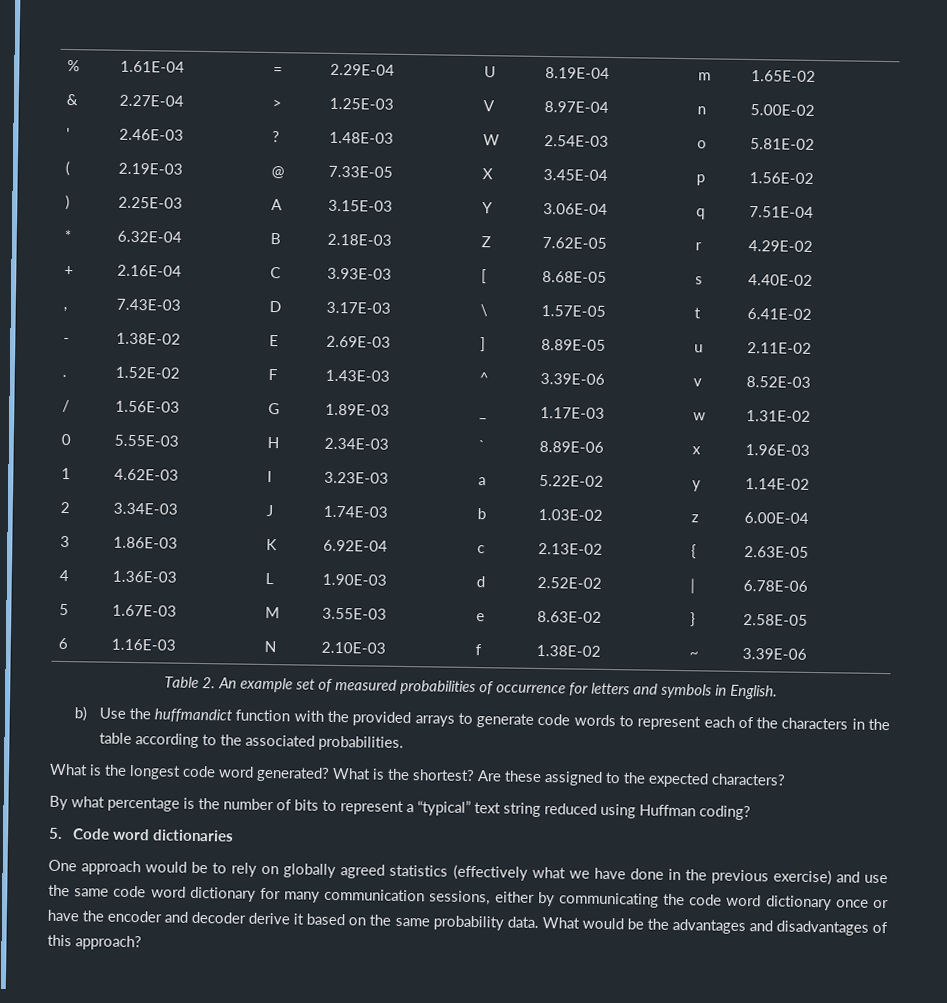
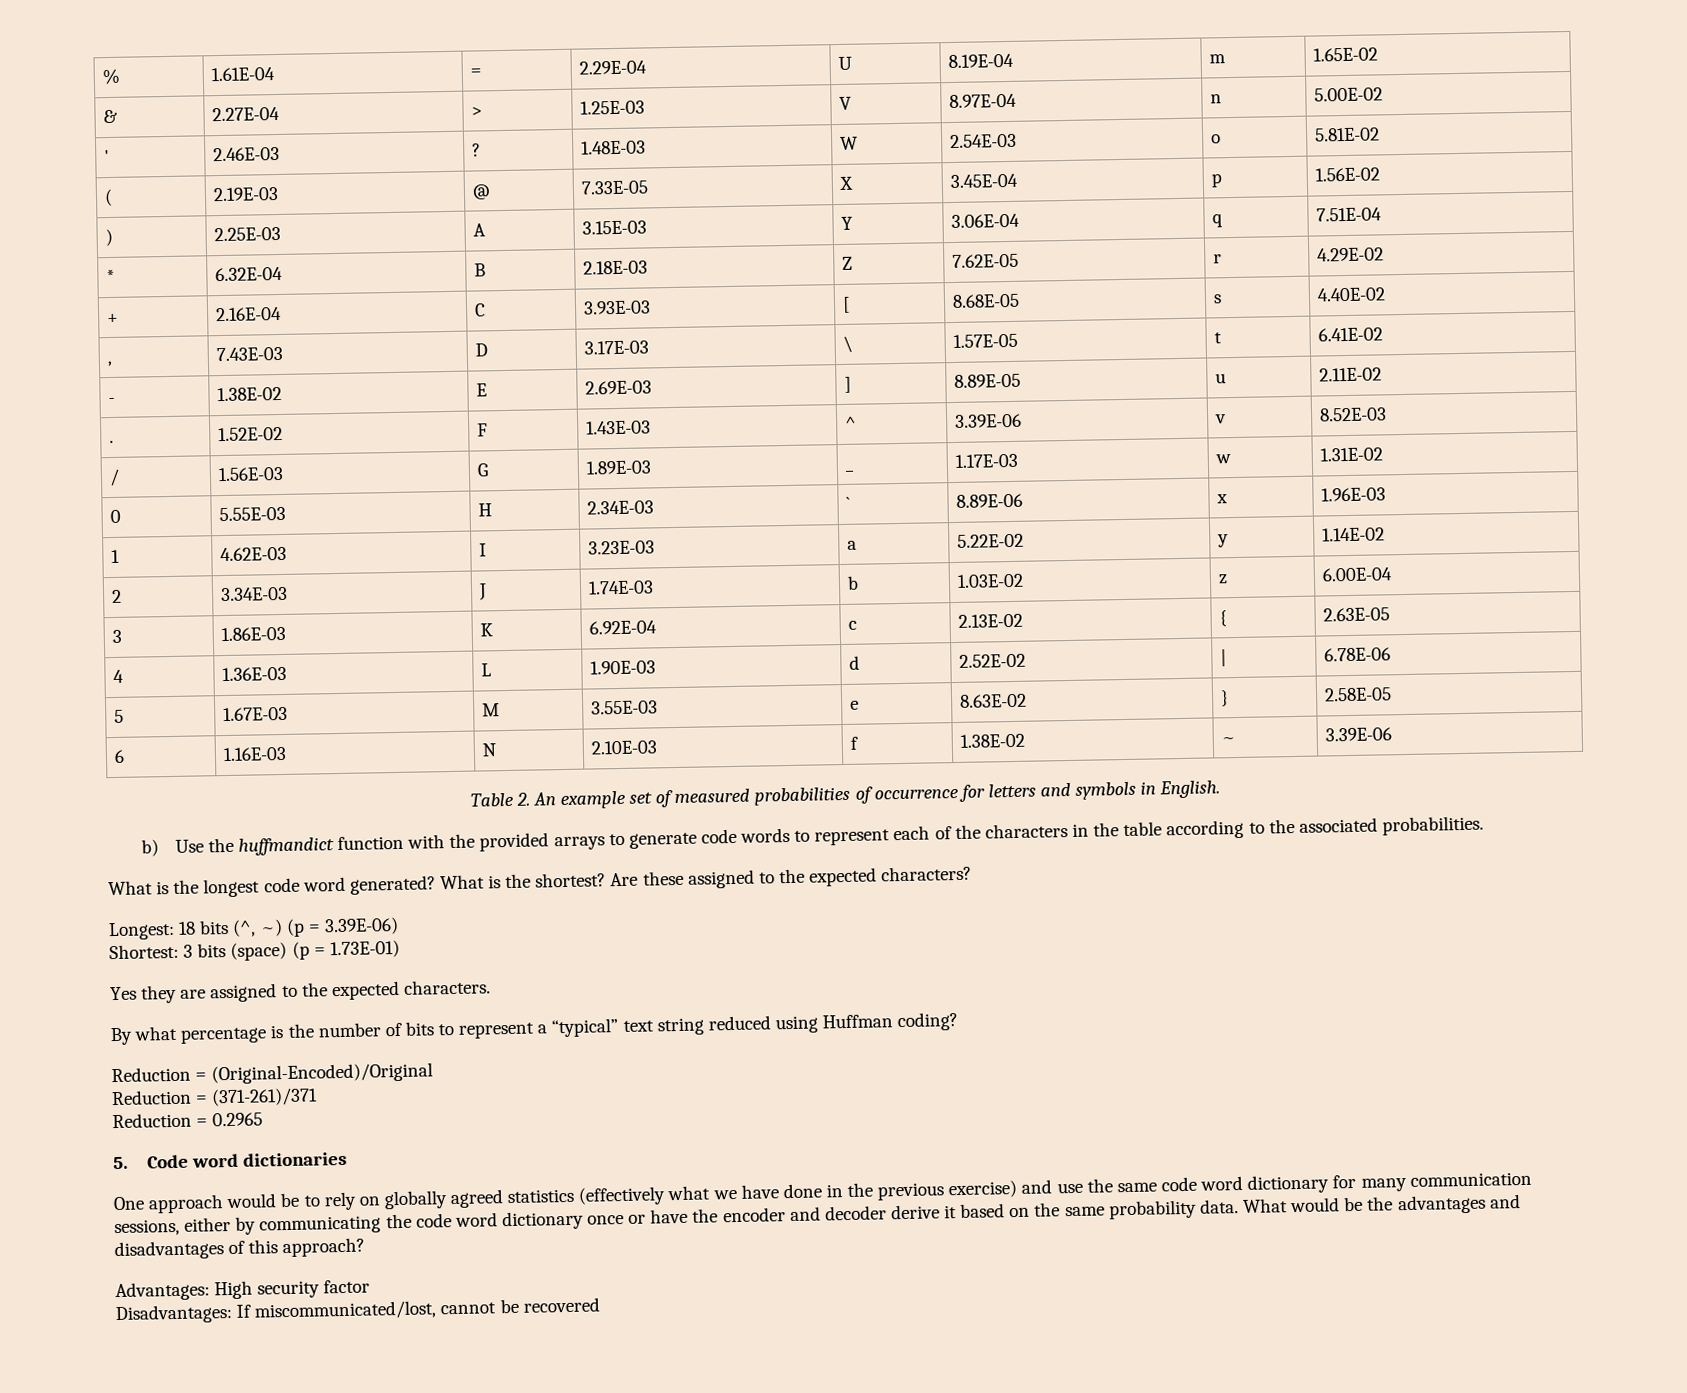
(786, 779) none -> [108,916,399,941] [109,939,400,961] [110,979,491,1004] // Longest: 18 bits (^, ~) (p = 3.39E-06) // Shortest: 3 bits (space) (p = 1.73E-01) // Yes they are assigned to the expected characters.
(751, 813) none -> [111,1062,434,1085] [111,1087,319,1107] [112,1112,264,1129] // Reduction = (Original-Encoded)/Original // Reduction = (371-261)/371 // Reduction = 0.2965
(142, 943) none -> [115,1279,371,1302] [115,1297,600,1325] // Advantages: High security factor // Disadvantages: If miscommunicated/lost, cannot be recovered

